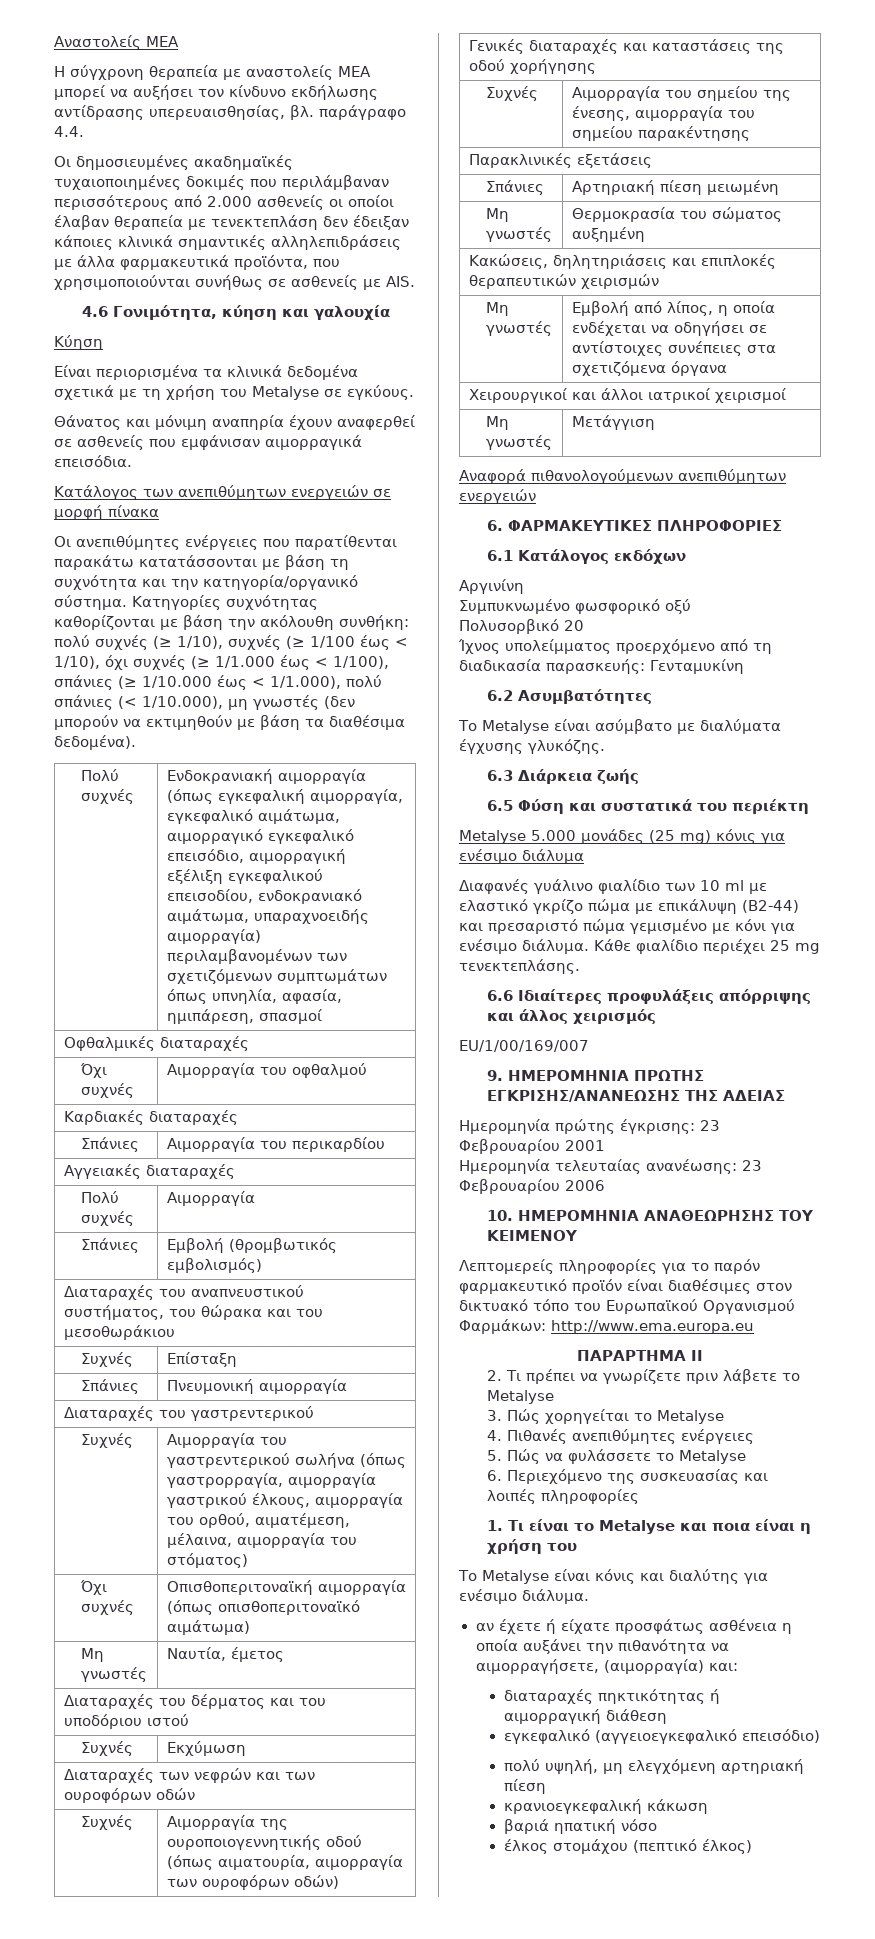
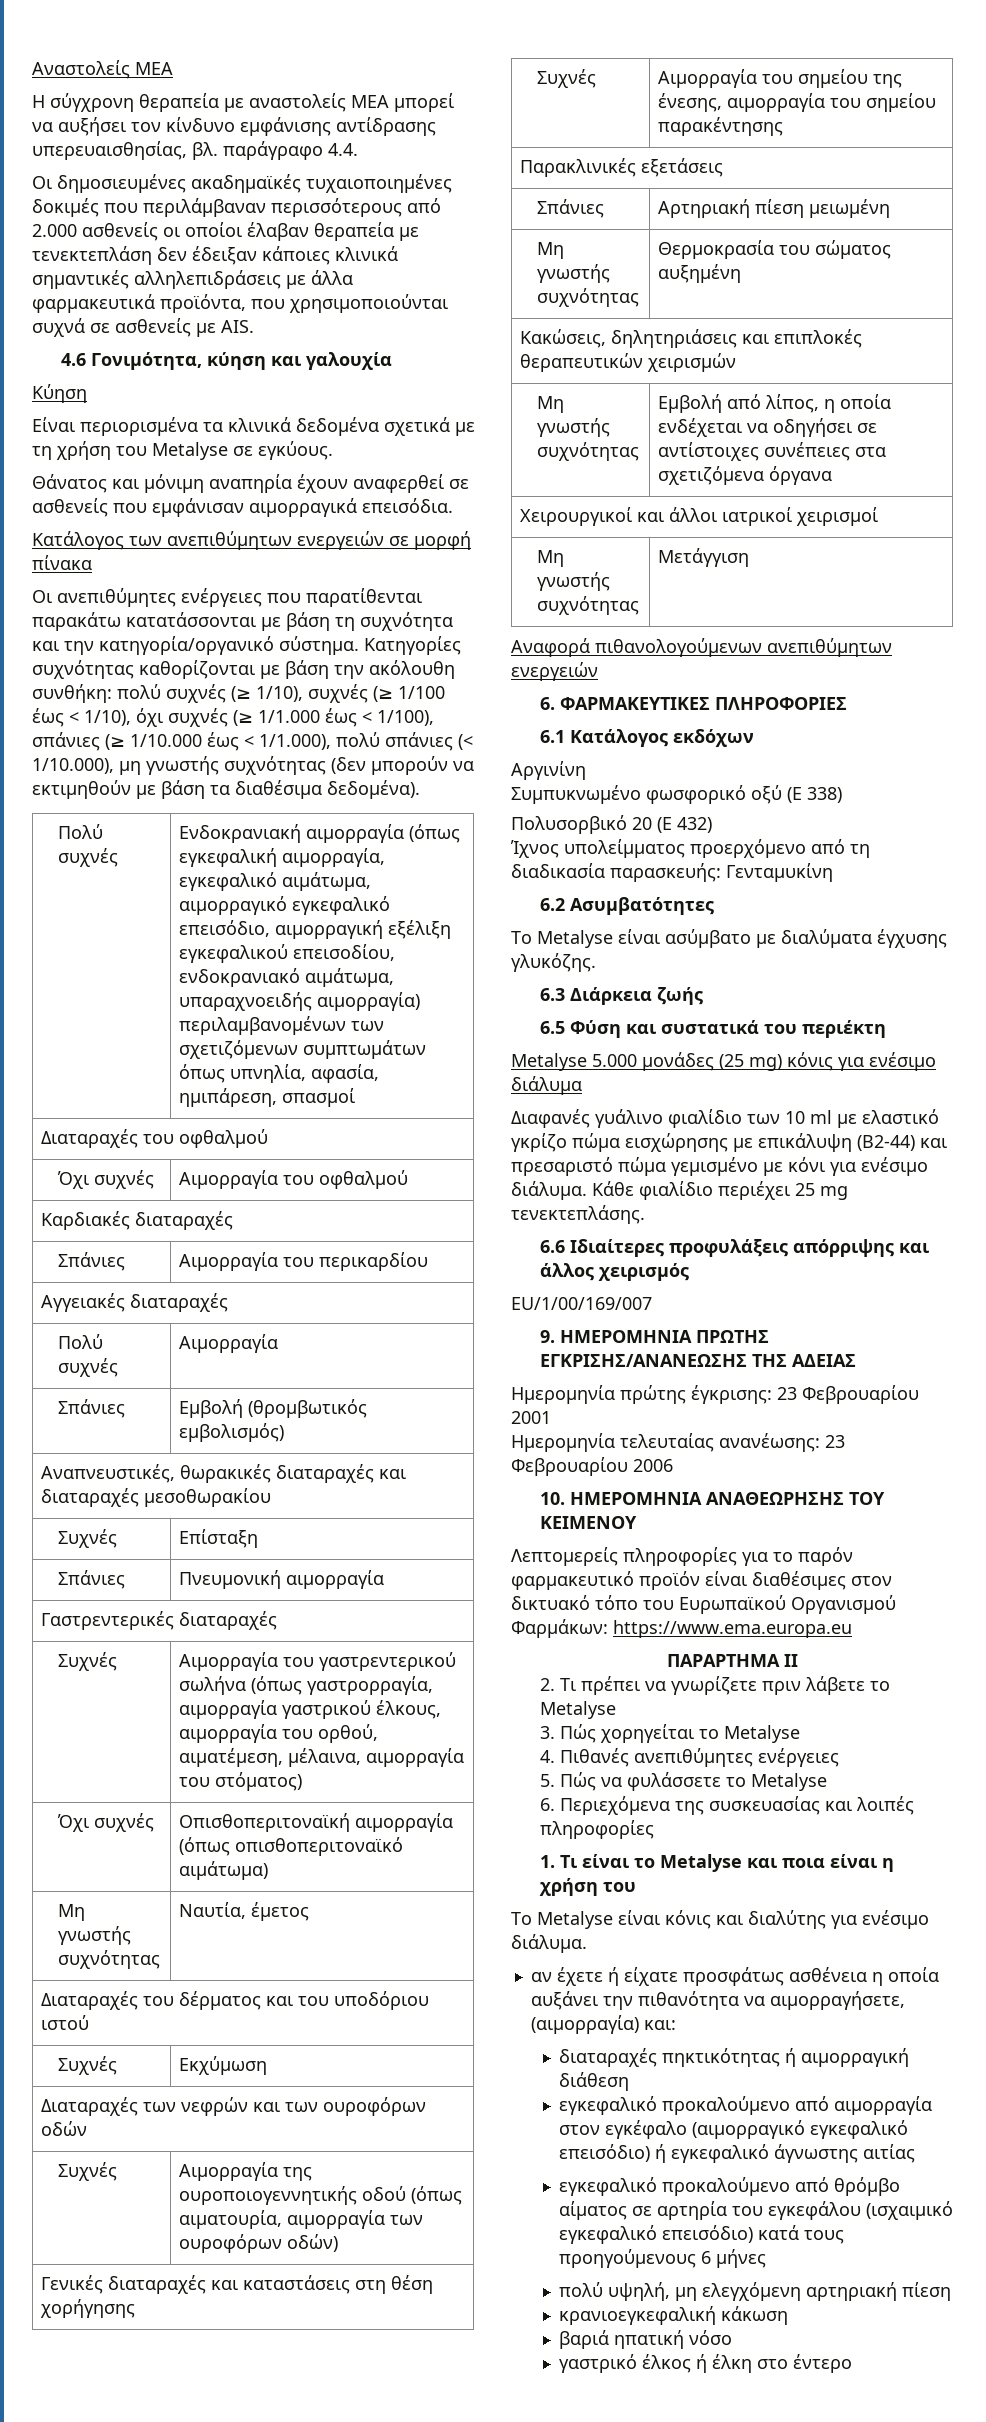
[291,85,378,100] εκδήλωσης -> [240,117,331,136] εμφάνισης
[195,275,263,290] συνήθως -> [32,318,85,337] συχνά
[253,695,319,710] γνωστές -> [146,756,326,775] γνωστής συχνότητας
[63,1036,249,1051] Οφθαλμικές διαταραχές -> [40,1129,268,1148] Διαταραχές του οφθαλμού
[63,1285,304,1300] [63,1305,323,1320] [63,1325,175,1340] Διαταραχές του αναπνευστικού συστήματος, του θώρακα και του μεσοθωράκιου -> [40,1464,406,1483] [40,1488,271,1507] Αναπνευστικές, θωρακικές διαταραχές και διαταραχές μεσοθωρακίου
[63,1406,314,1421] Διαταραχές του γαστρεντερικού -> [40,1611,277,1630] Γαστρεντερικές διαταραχές
[80,1667,147,1682] γνωστές -> [57,1926,131,1945] [57,1950,160,1969] γνωστής συχνότητας
[755,43,784,54] [468,59,505,71] της οδού -> [354,2275,433,2294] στη θέση
[485,227,552,242] γνωστές -> [536,264,610,283] [536,288,639,307] γνωστής συχνότητας
[485,321,552,336] γνωστές -> [536,418,610,437] [536,442,639,461] γνωστής συχνότητας
[485,435,552,450] γνωστές -> [536,572,610,591] [536,596,639,615] γνωστής συχνότητας
(691, 606) none -> [787,787,842,803] (E 338)
(584, 625) none -> [657,817,712,833] (E 432)
(630, 906) none -> [625,1133,728,1152] εισχώρησης
[551,1320,754,1334] http://www.ema.europa.eu -> [613,1620,852,1638] https://www.ema.europa.eu
[507,1469,603,1484] Περιεχόμενο -> [559,1796,670,1815] Περιεχόμενα
[594,1729,820,1744] (αγγειοεγκεφαλικό επεισόδιο) -> [662,2096,933,2115] [559,2120,909,2139] [559,2144,916,2163] [559,2177,901,2196] [559,2201,954,2220] [559,2225,845,2244] [559,2249,767,2268] προκαλούμενο από αιμορραγία στον εγκέφαλο (αιμορραγικό εγκεφαλικό επεισόδιο) ή εγκεφαλικό άγνωστης αιτίας // εγκεφαλικό προκαλούμενο από θρόμβο αίματος σε αρτηρία του εγκεφάλου (ισχαιμικό εγκεφαλικό επεισόδιο) κατά τους προηγούμενους 6 μήνες
[503,1839,752,1854] έλκος στομάχου (πεπτικό έλκος) -> [559,2354,853,2373] γαστρικό έλκος ή έλκη στο έντερο

